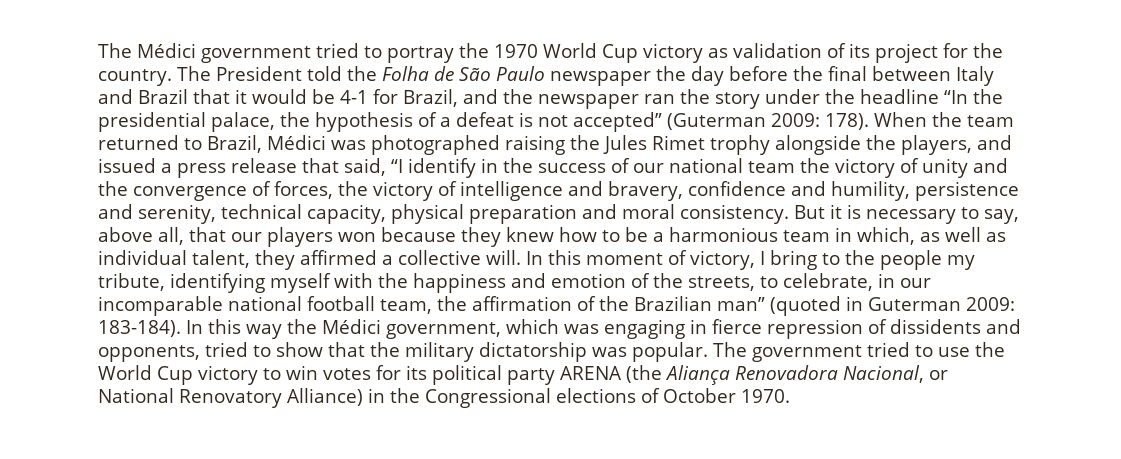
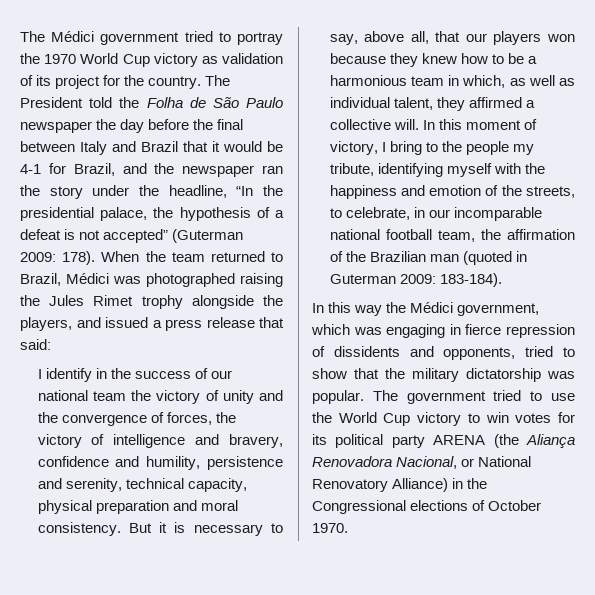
[860,89,939,104] headline -> [168,185,227,198] headline,
[344,158,403,176] said, “I -> [20,339,51,350] [37,369,42,379] said: // I
[717,297,765,311] man” -> [429,254,459,262] man
(181, 328) none -> (502, 280) //

